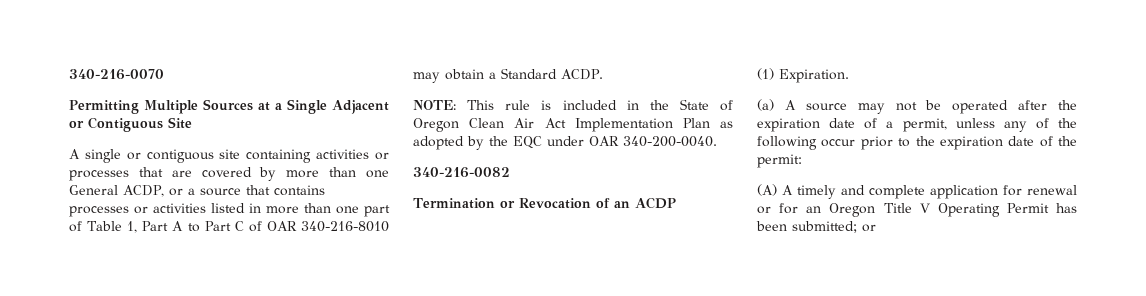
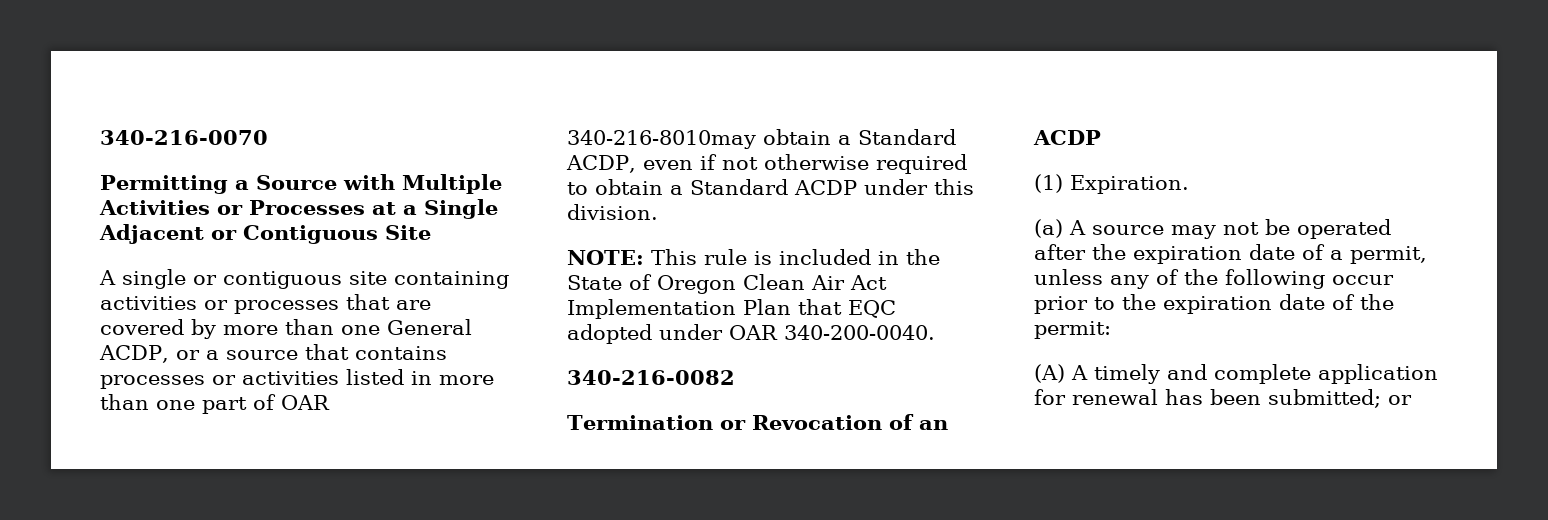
[144,99,253,114] Multiple Sources -> [235,174,502,194] [99,200,365,215] a Source with Multiple Activities or Processes
[87,221,389,233] [413,68,603,83] Table 1, Part A to Part C of OAR 340-216-8010 may obtain a Standard ACDP. -> [281,395,330,410] [567,129,956,149] [566,154,967,174] [567,179,974,195] [567,204,658,220] OAR 340-216-8010may obtain a Standard ACDP, even if not otherwise required to obtain a Standard ACDP under this division.
[720,121,733,128] [413,136,542,150] as adopted by the EQC -> [798,299,896,318] [567,324,652,344] that EQC adopted
[757,203,1049,217] or for an Oregon Title V Operating Permit -> (1158, 397) none

